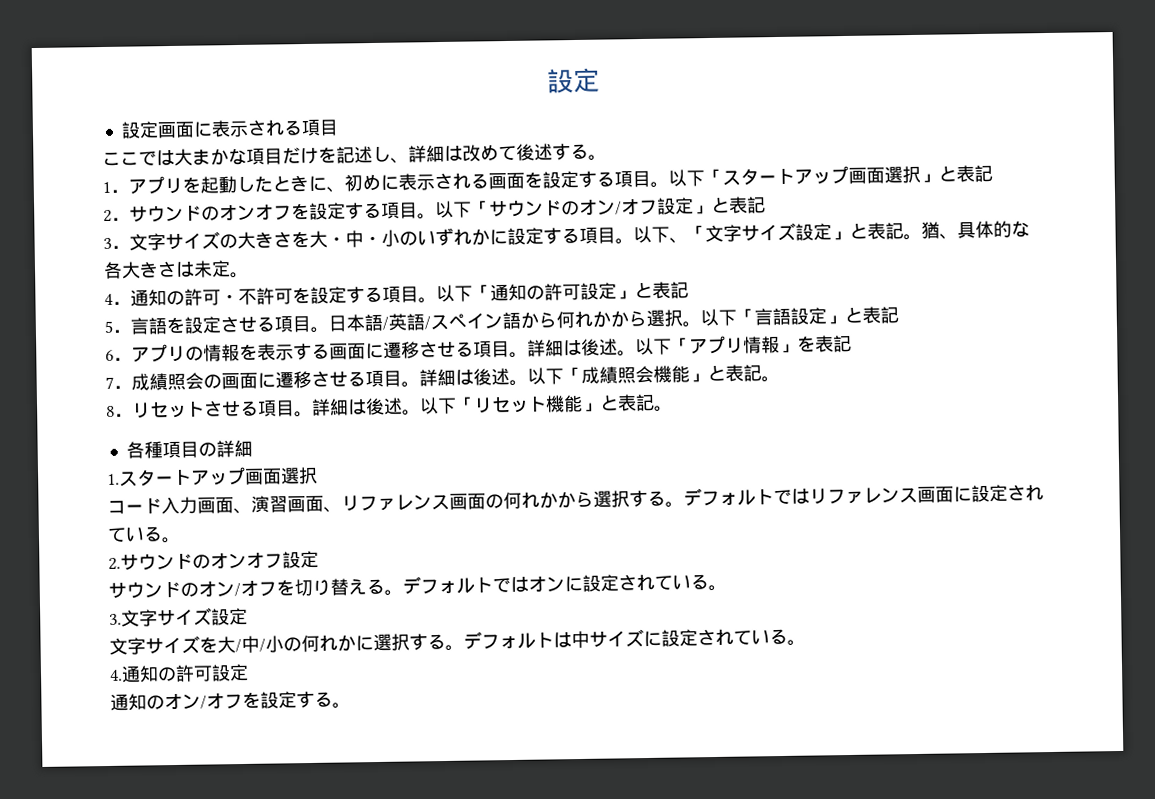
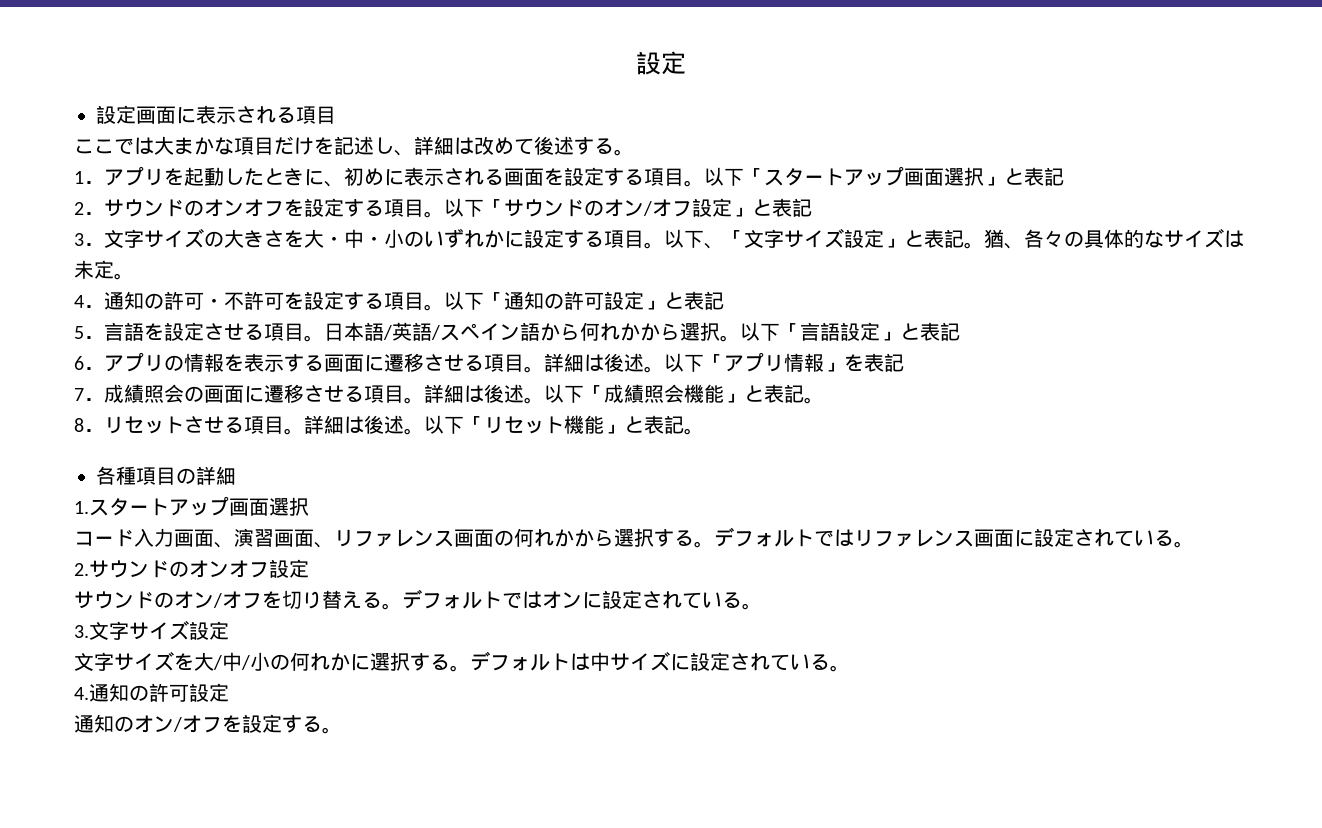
(958, 236) none -> [1024,229,1084,248] 各々の
[103,260,177,280] 各大きさ -> [1164,228,1224,248] サイズ

